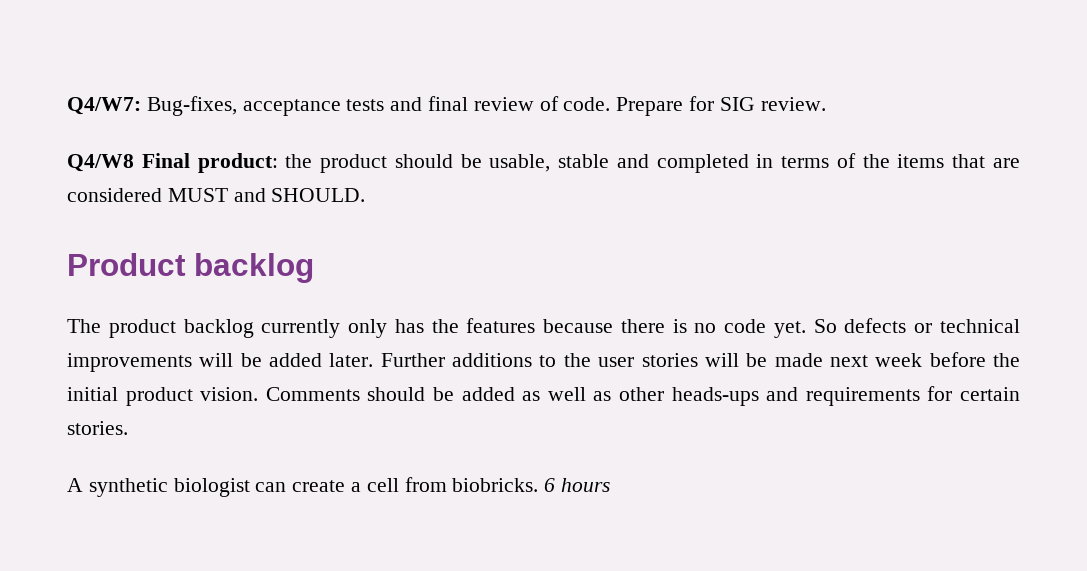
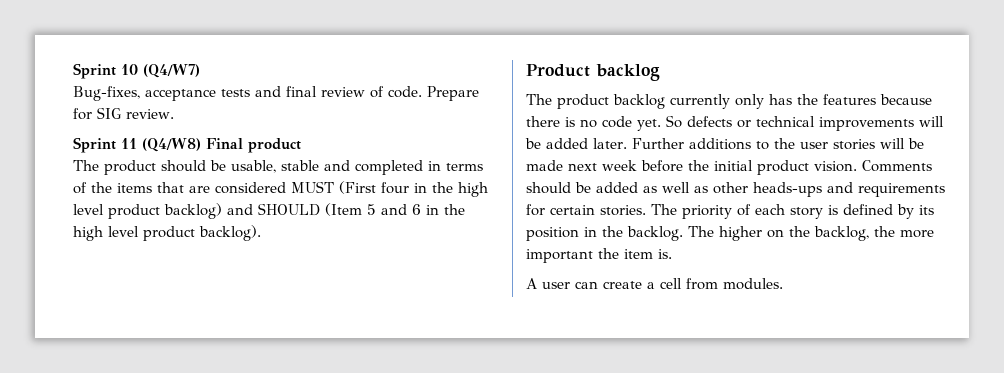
[67,97,141,115] Q4/W7: -> [73,63,200,79] Sprint 10 (Q4/W7) //
[67,153,313,173] Q4/W8 Final product: the -> [73,137,301,153] [73,160,99,171] Sprint 11 (Q4/W8) Final product // The
[233,188,366,202] and SHOULD. -> [339,181,488,197] [73,203,465,219] [73,225,261,241] (First four in the high level product backlog) and SHOULD (Item 5 and 6 in the high level product backlog).
(128, 428) none -> [651,204,934,219] [526,226,934,241] [526,248,672,263] The priority of each story is defined by its position in the backlog. The higher on the backlog, the more important the item is.
[88,478,250,497] synthetic biologist -> [542,282,570,289] user
[452,478,611,492] biobricks. 6 hours -> [723,278,783,290] modules.

